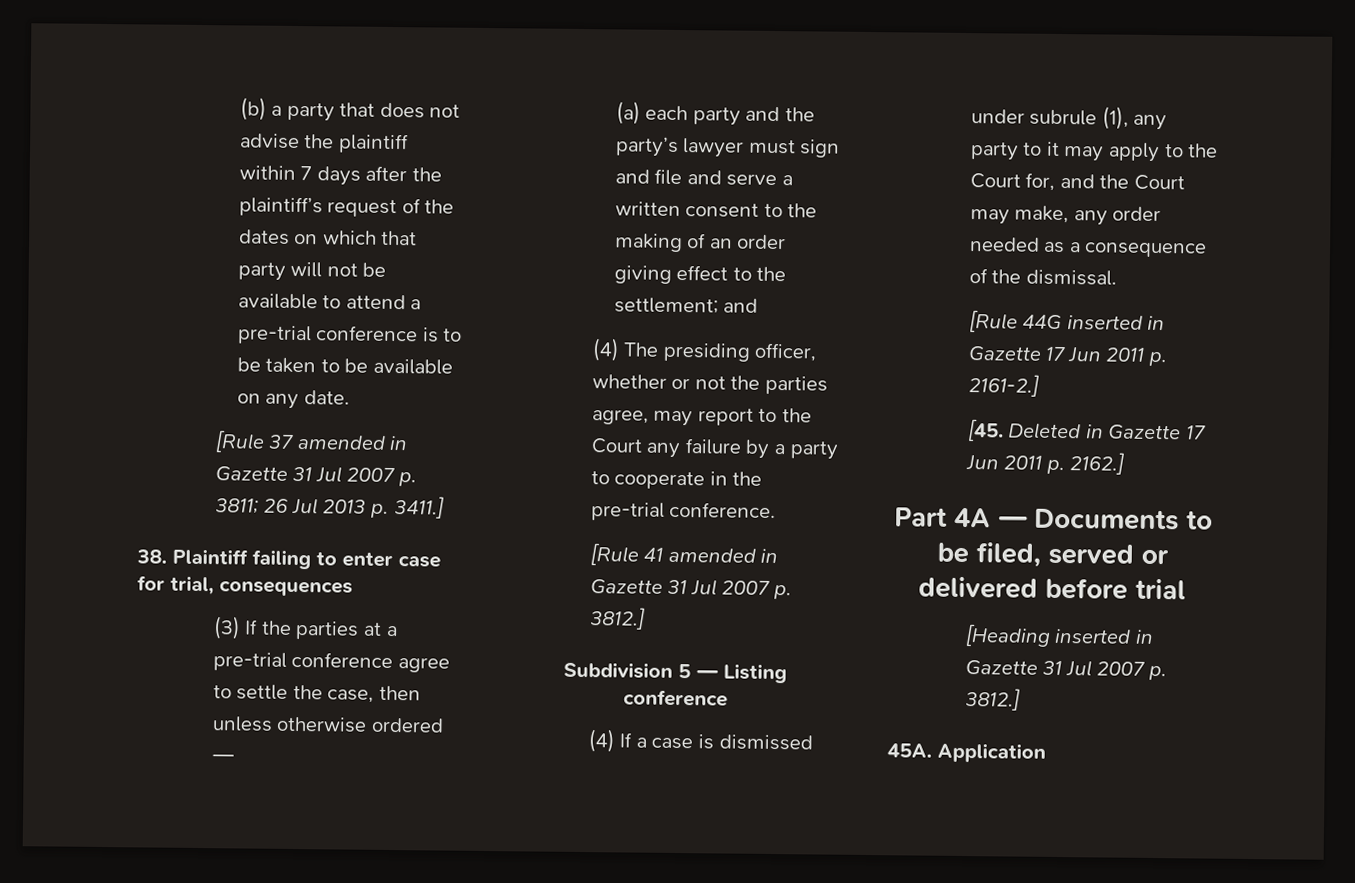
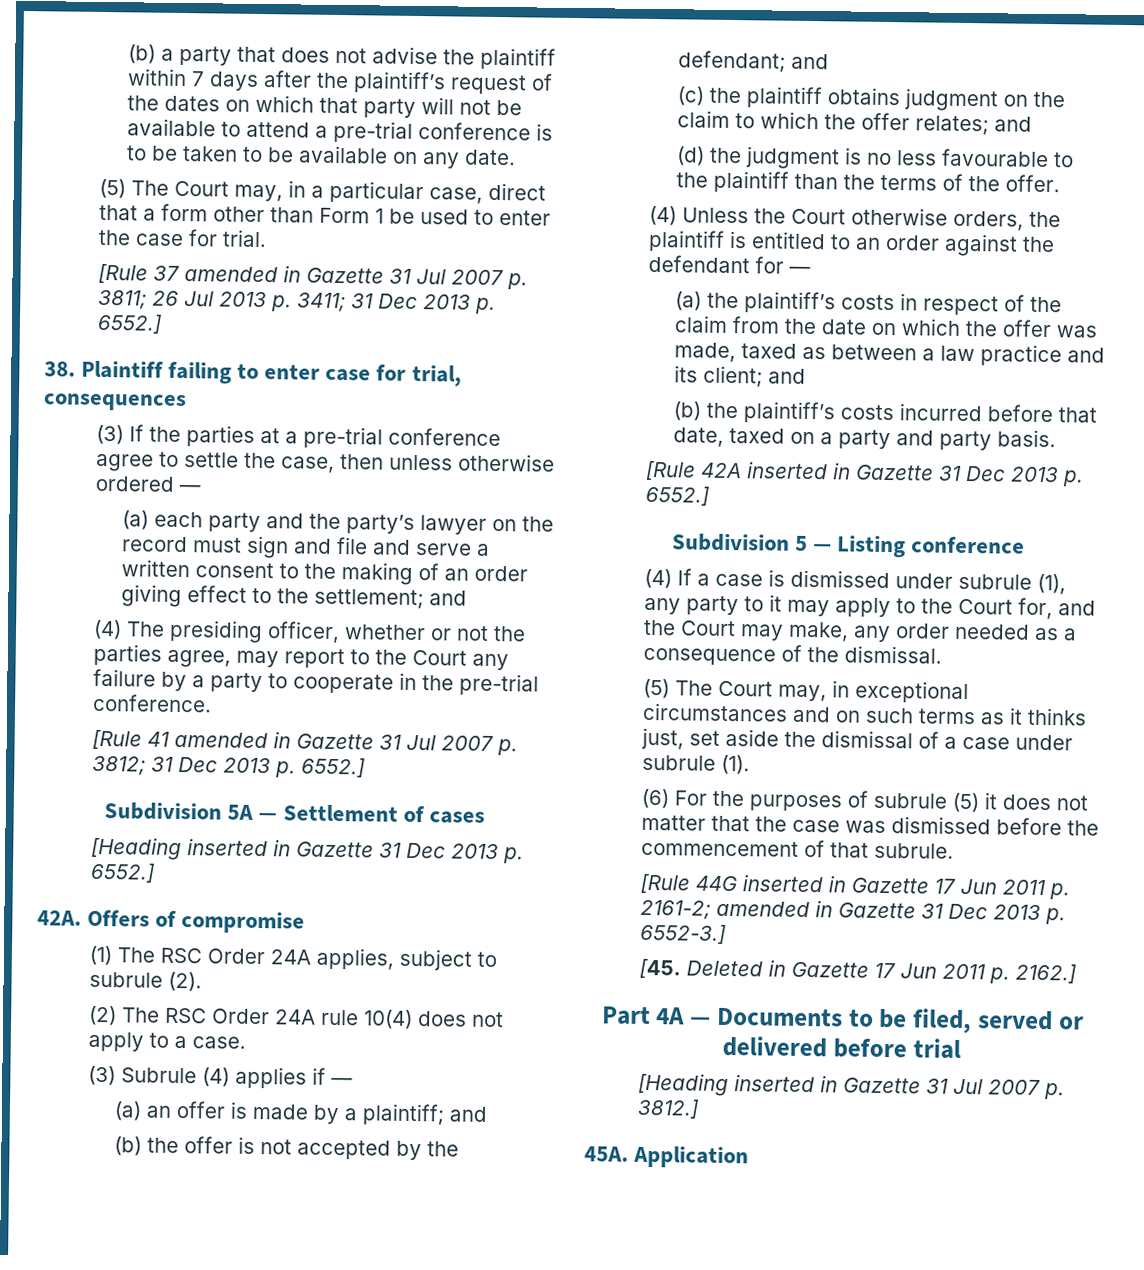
(350, 397) none -> [99,178,547,204] [99,203,552,226] [98,229,268,248] // (5) The Court may, in a particular case, direct that a form other than Form 1 be used to enter the case for trial.
[393,496,445,519] 3411.] -> [297,292,497,315] [97,313,163,334] 3411; 31 Dec 2013 p. 6552.]
(745, 148) none -> [491,516,554,532] [121,536,188,553] on the record
[589,607,646,630] 3812.] -> [92,755,366,778] [104,802,485,824] [91,836,525,864] [90,862,156,883] [37,909,306,934] [89,945,498,971] [89,971,203,992] [88,1005,505,1030] [88,1031,247,1052] [88,1065,354,1089] [113,1100,487,1126] [113,1136,459,1161] [677,50,829,73] [676,86,1065,112] [676,110,1032,136] [675,146,1074,170] [675,170,1060,193] [649,205,1062,231] [648,229,1056,257] [648,254,812,275] [674,291,1062,316] [673,315,1097,338] [673,342,1105,367] [673,365,806,388] [672,401,1097,424] [672,427,1056,451] [645,460,1085,487] [645,485,710,506] 3812; 31 Dec 2013 p. 6552.] // Subdivision 5A — Settlement of cases // [Heading inserted in Gazette 31 Dec 2013 p. 6552.] // 42A. Offers of compromise // (1) The RSC Order 24A applies, subject to subrule (2). // (2) The RSC Order 24A rule 10(4) does not apply to a case. // (3) Subrule (4) applies if — // (a) an offer is made by a plaintiff; and // (b) the offer is not accepted by the defendant; and // (c) the plaintiff obtains judgment on the claim to which the offer relates; and // (d) the judgment is no less favourable to the plaintiff than the terms of the offer. // (4) Unless the Court otherwise orders, the plaintiff is entitled to an order against the defendant for — // (a) the plaintiff’s costs in respect of the claim from the date on which the offer was made, taxed as between a law practice and its client; and // (b) the plaintiff’s costs incurred before that date, taxed on a party and party basis. // [Rule 42A inserted in Gazette 31 Dec 2013 p. 6552.]
(1117, 277) none -> [643,678,970,704] [642,702,1088,726] [641,727,1074,751] [642,754,751,775] [641,788,1089,813] [641,814,1100,836] [641,839,955,859] // (5) The Court may, in exceptional circumstances and on such terms as it thinks just, set aside the dismissal of a case under subrule (1). // (6) For the purposes of subrule (5) it does not matter that the case was dismissed before the commencement of that subrule.
[967,374,1040,397] 2161-2.] -> [640,899,1067,925] [640,923,727,944] 2161-2; amended in Gazette 31 Dec 2013 p. 6552-3.]

